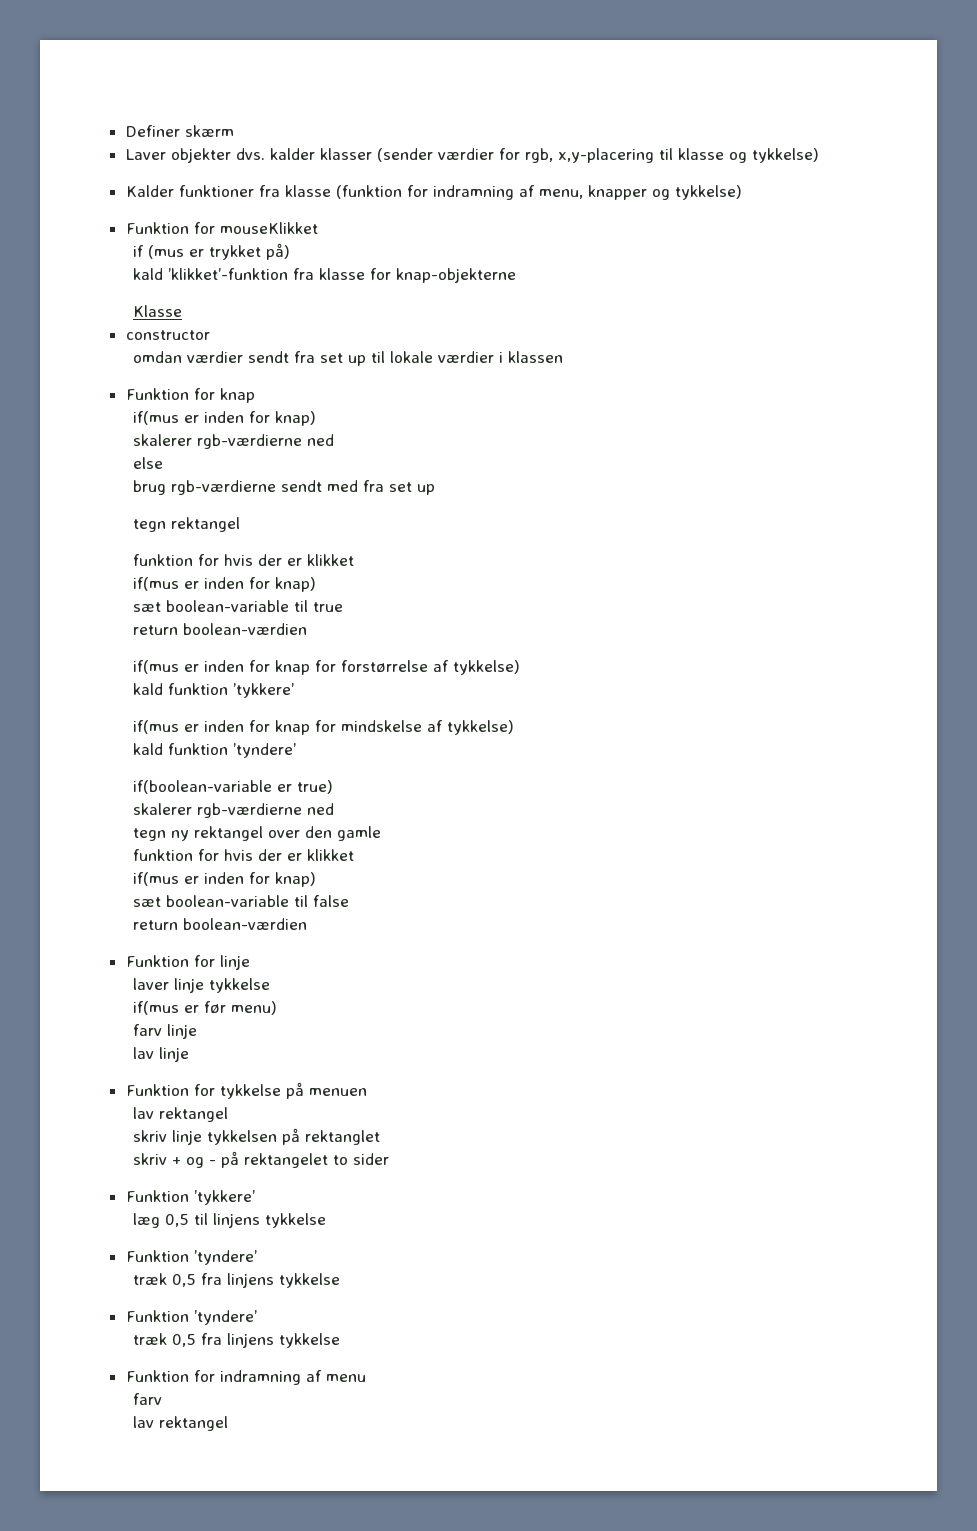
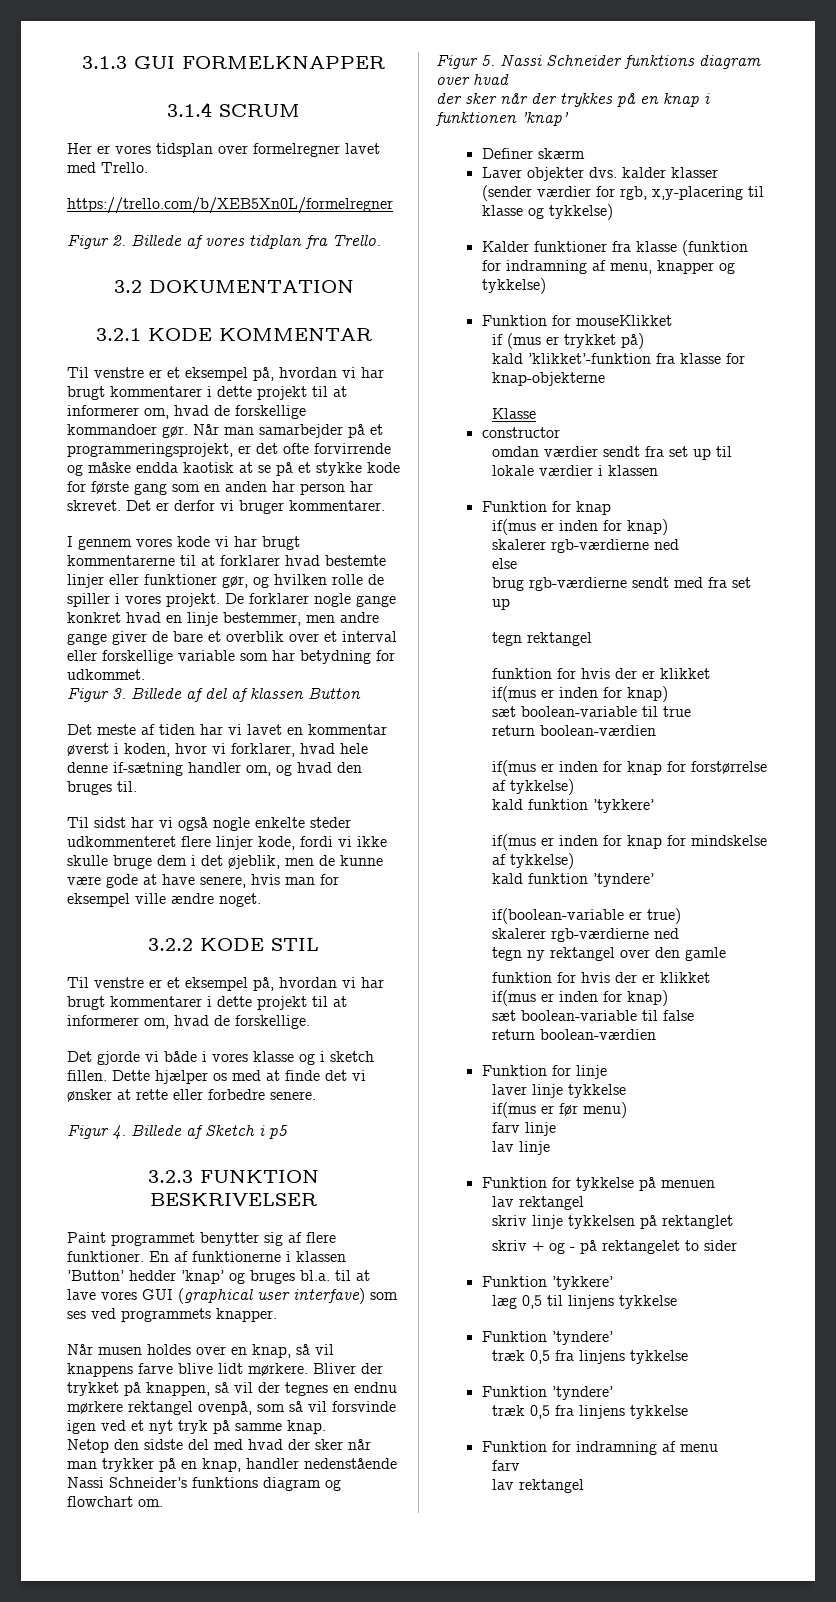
(125, 131) none -> [82,56,385,69] [167,102,300,117] [67,143,380,157] [67,162,148,173] [67,197,393,214] [67,234,381,249] [113,280,354,293] [95,328,372,341] [67,367,384,381] [67,386,347,400] [67,405,306,419] [67,424,383,438] [67,443,391,457] [67,462,400,476] [67,481,373,495] [67,500,385,514] [67,536,300,550] [67,555,386,566] [67,574,384,588] [67,593,396,607] [67,612,379,626] [67,631,397,645] [67,650,395,664] [67,669,145,680] [67,687,361,702] [67,724,387,735] [67,743,368,757] [67,762,362,776] [67,781,137,795] [67,817,351,831] [67,836,387,850] [67,855,383,869] [67,874,339,888] [67,893,261,907] [148,938,319,951] [67,977,384,991] [67,996,347,1010] [67,1015,310,1029] [67,1051,374,1065] [67,1070,366,1084] [67,1089,316,1102] [67,1124,288,1140] [148,1170,319,1183] [150,1193,317,1206] [67,1232,336,1246] [67,1251,346,1262] [67,1270,370,1284] [67,1288,398,1304] [67,1308,277,1322] [67,1344,334,1358] [67,1363,383,1377] [67,1382,397,1396] [67,1401,396,1415] [67,1420,326,1434] [67,1439,371,1453] [67,1458,397,1472] [67,1477,341,1491] [67,1496,163,1507] [436,54,761,69] [436,74,509,85] [436,93,710,107] [435,112,569,126] 3.1.3 GUI FORMELKNAPPER // 3.1.4 SCRUM // Her er vores tidsplan over formelregner lavet med Trello. // https://trello.com/b/XEB5Xn0L/formelregner // Figur 2. Billede af vores tidplan fra Trello. // 3.2 DOKUMENTATION // 3.2.1 KODE KOMMENTAR // Til venstre er et eksempel på, hvordan vi har brugt kommentarer i dette projekt til at informerer om, hvad de forskellige kommandoer gør. Når man samarbejder på et programmeringsprojekt, er det ofte forvirrende og måske endda kaotisk at se på et stykke kode for første gang som en anden har person har skrevet. Det er derfor vi bruger kommentarer. // I gennem vores kode vi har brugt kommentarerne til at forklarer hvad bestemte linjer eller funktioner gør, og hvilken rolle de spiller i vores projekt. De forklarer nogle gange konkret hvad en linje bestemmer, men andre gange giver de bare et overblik over et interval eller forskellige variable som har betydning for udkommet. // Figur 3. Billede af del af klassen Button // Det meste af tiden har vi lavet en kommentar øverst i koden, hvor vi forklarer, hvad hele denne if-sætning handler om, og hvad den bruges til. // Til sidst har vi også nogle enkelte steder udkommenteret flere linjer kode, fordi vi ikke skulle bruge dem i det øjeblik, men de kunne være gode at have senere, hvis man for eksempel ville ændre noget. // 3.2.2 KODE STIL // Til venstre er et eksempel på, hvordan vi har brugt kommentarer i dette projekt til at informerer om, hvad de forskellige. // Det gjorde vi både i vores klasse og i sketch fillen. Dette hjælper os med at finde det vi ønsker at rette eller forbedre senere. // Figur 4. Billede af Sketch i p5 // 3.2.3 FUNKTION BESKRIVELSER // Paint programmet benytter sig af flere funktioner. En af funktionerne i klassen ’Button’ hedder ’knap’ og bruges bl.a. til at lave vores GUI (graphical user interfave) som ses ved programmets knapper. // Når musen holdes over en knap, så vil knappens farve blive lidt mørkere. Bliver der trykket på knappen, så vil der tegnes en endnu mørkere rektangel ovenpå, som så vil forsvinde igen ved et nyt tryk på samme knap. // Netop den sidste del med hvad der sker når man trykker på en knap, handler nedenstående Nassi Schneider’s funktions diagram og flowchart om. // Figur 5. Nassi Schneider funktions diagram over hvad // der sker når der trykkes på en knap i funktionen ’knap’ //

